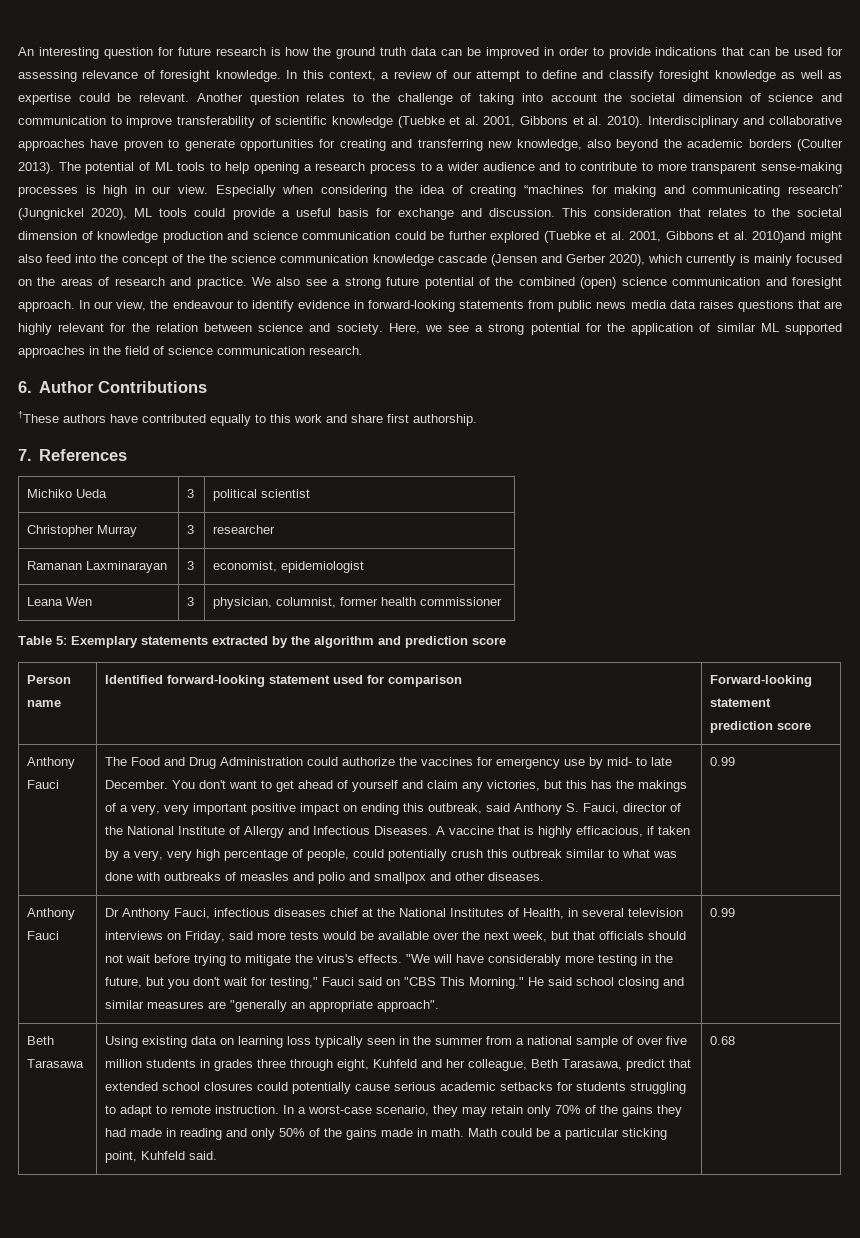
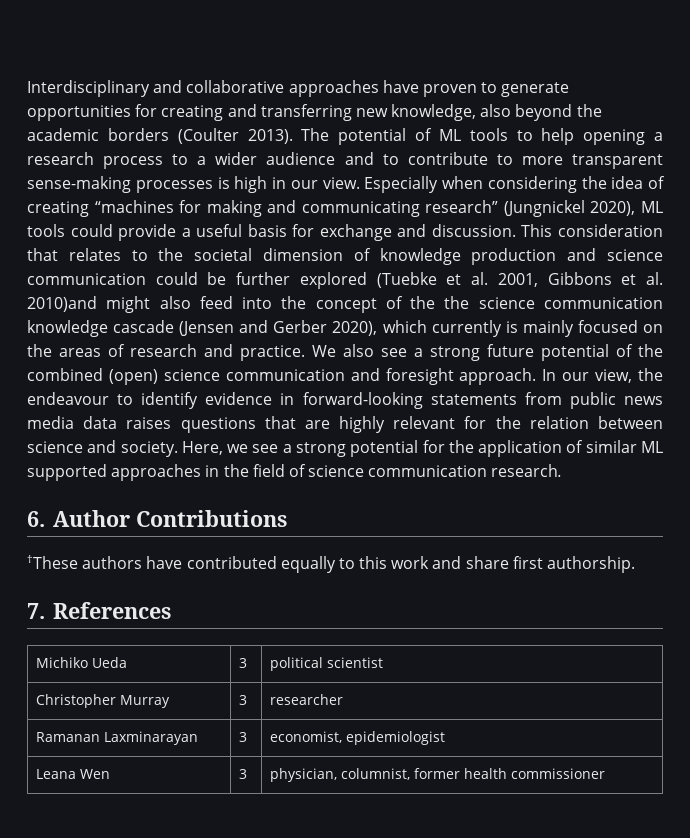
[18,47,843,59] [18,70,843,82] [18,93,842,105] [18,116,644,128] An interesting question for future research is how the ground truth data can be improved in order to provide indications that can be used for assessing relevance of foresight knowledge. In this context, a review of our attempt to define and classify foresight knowledge as well as expertise could be relevant. Another question relates to the challenge of taking into account the societal dimension of science and communication to improve transferability of scientific knowledge (Tuebke et al. 2001, Gibbons et al. 2010). -> (27, 88) none
[18,636,506,648] [27,675,72,684] [27,700,62,707] [105,675,463,687] [710,675,813,687] [710,698,772,707] [710,721,812,733] [27,757,76,769] [27,780,60,789] [105,757,673,769] [105,780,688,792] [105,803,682,815] [105,826,691,838] [105,849,678,861] [105,872,545,884] [710,757,736,766] [27,908,76,920] [27,931,60,940] [105,908,684,920] [105,931,687,943] [105,954,674,966] [105,977,685,989] [105,1000,440,1012] [710,908,736,917] [27,1036,55,1045] [27,1059,85,1068] [105,1036,688,1048] [105,1059,692,1071] [105,1082,687,1094] [105,1105,683,1117] [105,1128,668,1140] [105,1151,218,1163] [710,1036,736,1045] // Table 5: Exemplary statements extracted by the algorithm and prediction score // Person name | Identified forward-looking statement used for comparison | Forward-looking statement prediction score // Anthony Fauci | The Food and Drug Administration could authorize the vaccines for emergency use by mid- to late December. You don't want to get ahead of yourself and claim any victories, but this has the makings of a very, very important positive impact on ending this outbreak, said Anthony S. Fauci, director of the National Institute of Allergy and Infectious Diseases. A vaccine that is highly efficacious, if taken by a very, very high percentage of people, could potentially crush this outbreak similar to what was done with outbreaks of measles and polio and smallpox and other diseases. | 0.99 // Anthony Fauci | Dr Anthony Fauci, infectious diseases chief at the National Institutes of Health, in several television interviews on Friday, said more tests would be available over the next week, but that officials should not wait before trying to mitigate the virus's effects. "We will have considerably more testing in the future, but you don't wait for testing," Fauci said on "CBS This Morning." He said school closing and similar measures are "generally an appropriate approach". | 0.99 // Beth Tarasawa | Using existing data on learning loss typically seen in the summer from a national sample of over five million students in grades three through eight, Kuhfeld and her colleague, Beth Tarasawa, predict that extended school closures could potentially cause serious academic setbacks for students struggling to adapt to remote instruction. In a worst-case scenario, they may retain only 70% of the gains they had made in reading and only 50% of the gains made in math. Math could be a particular sticking point, Kuhfeld said. | 0.68 -> (606, 773) none

